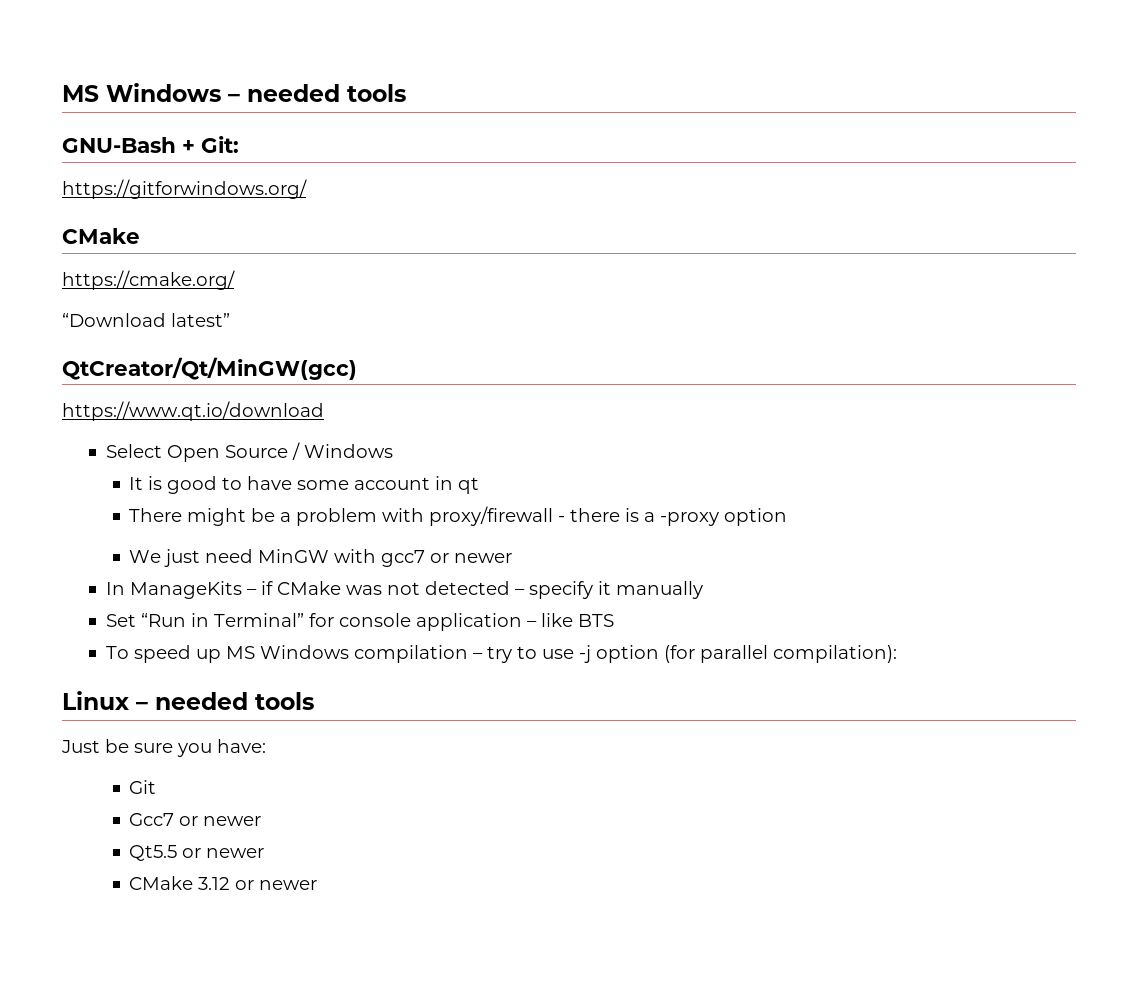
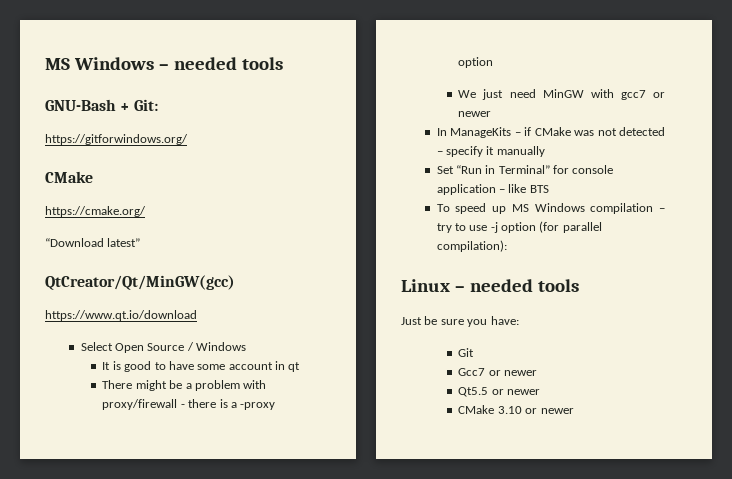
[198,877,231,890] 3.12 -> [497,406,522,414] 3.10

